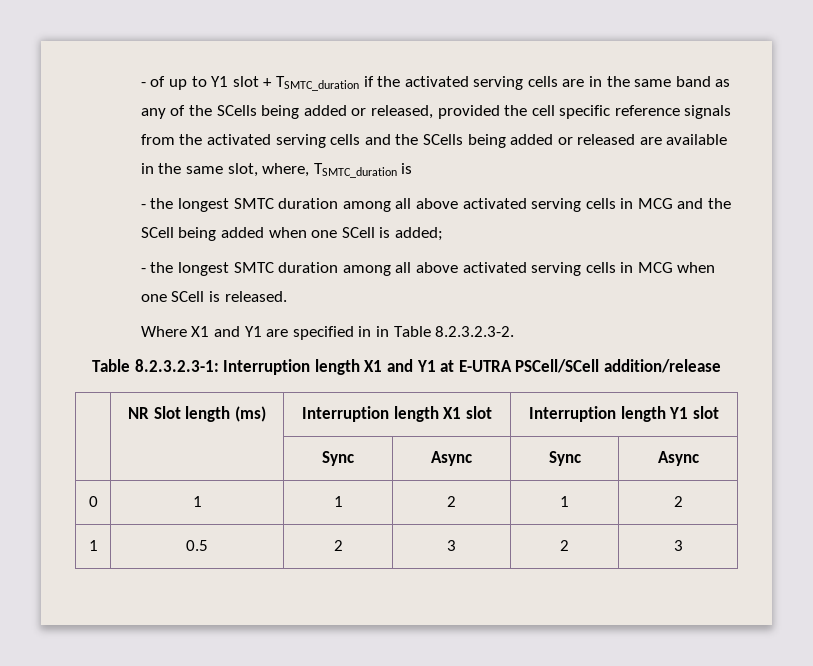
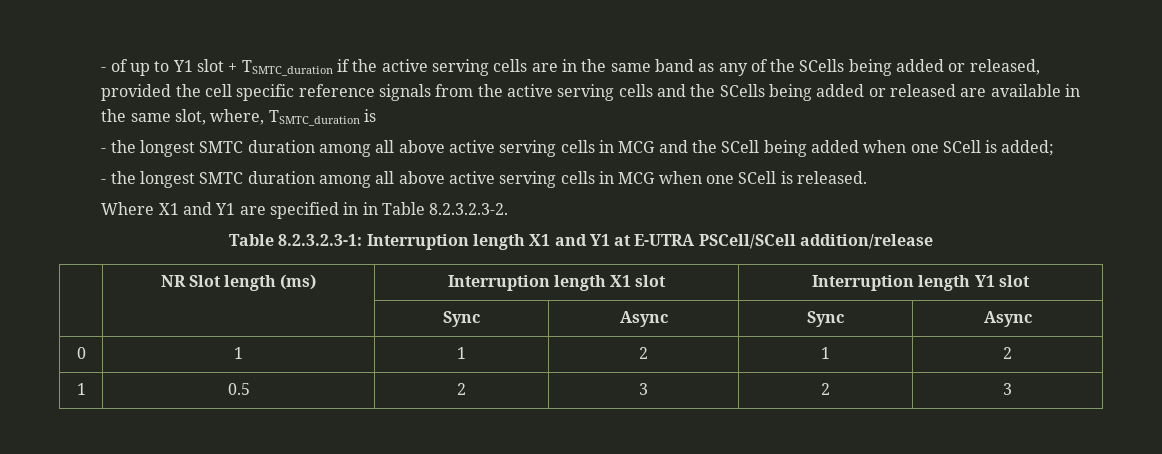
[404,76,469,87] activated -> [381,59,428,72] active
[206,134,271,145] activated -> [507,84,554,97] active
[462,198,527,209] activated -> [449,140,496,153] active
[462,262,527,273] activated -> [449,171,496,184] active

